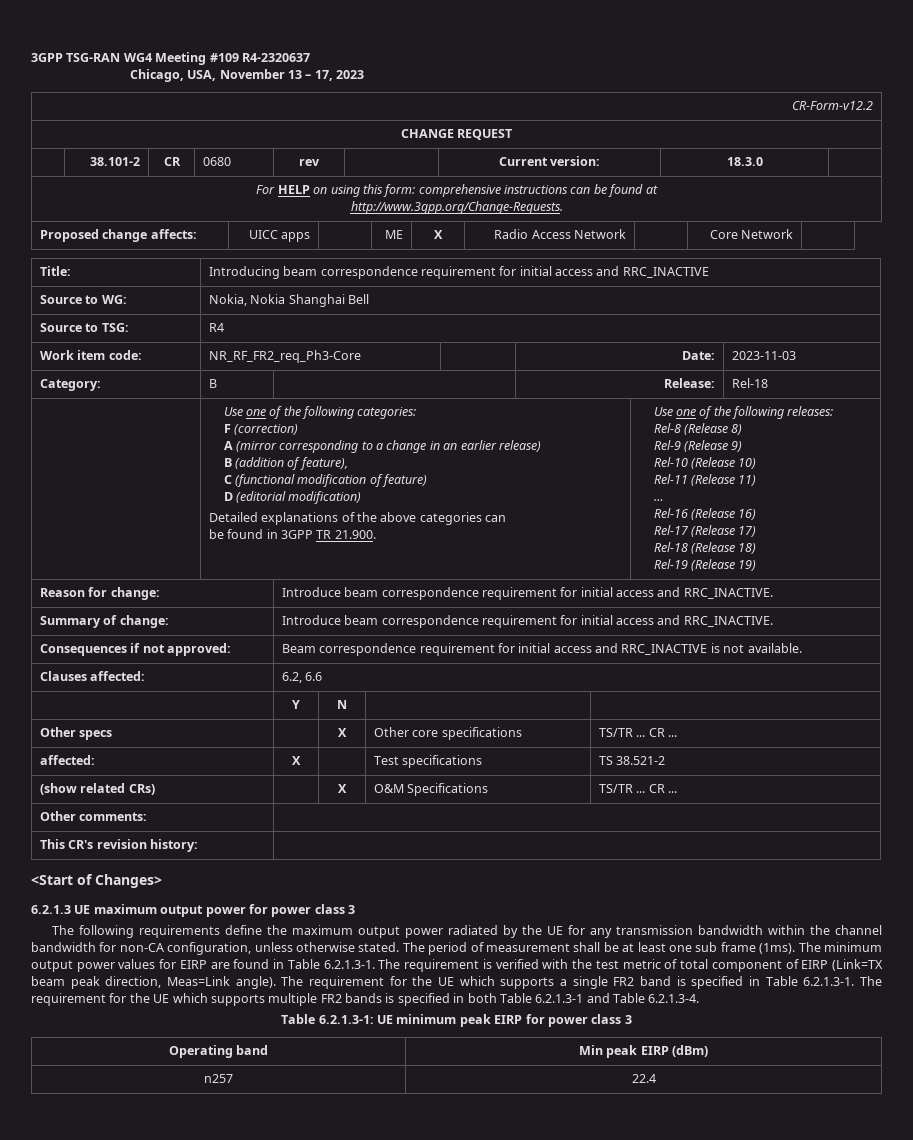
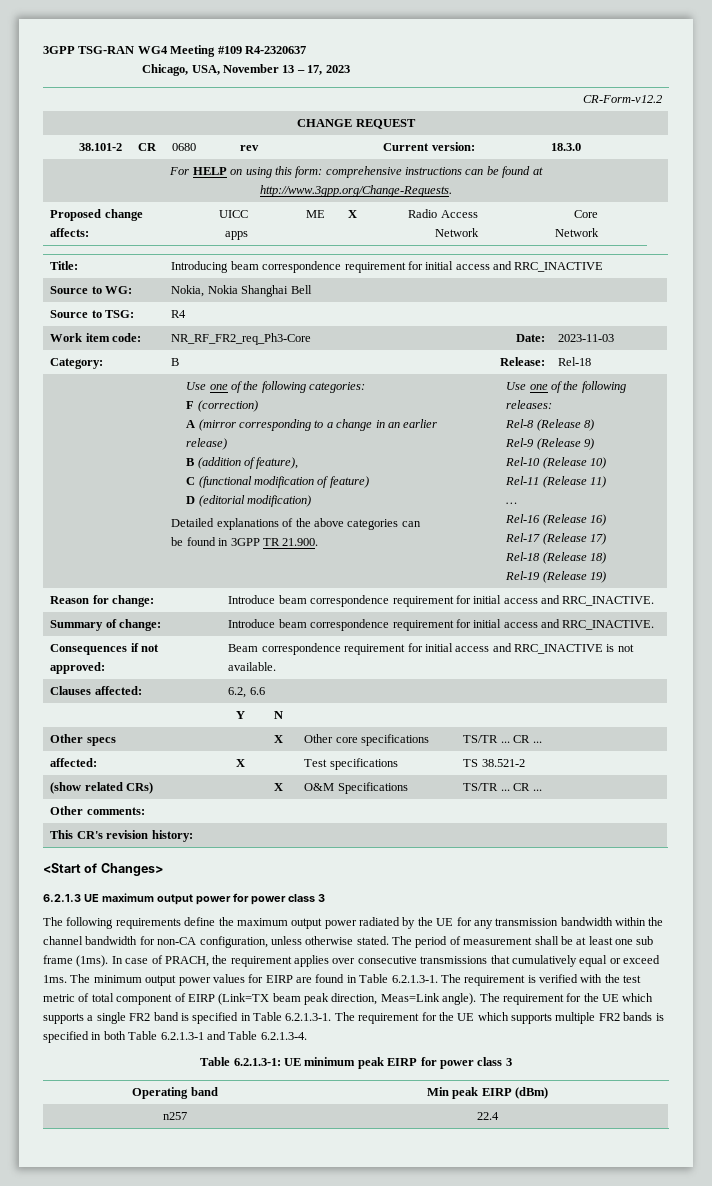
(796, 948) none -> [111,955,660,967] [43,975,67,983] In case of PRACH, the requirement applies over consecutive transmissions that cumulatively equal or exceed 1ms.

